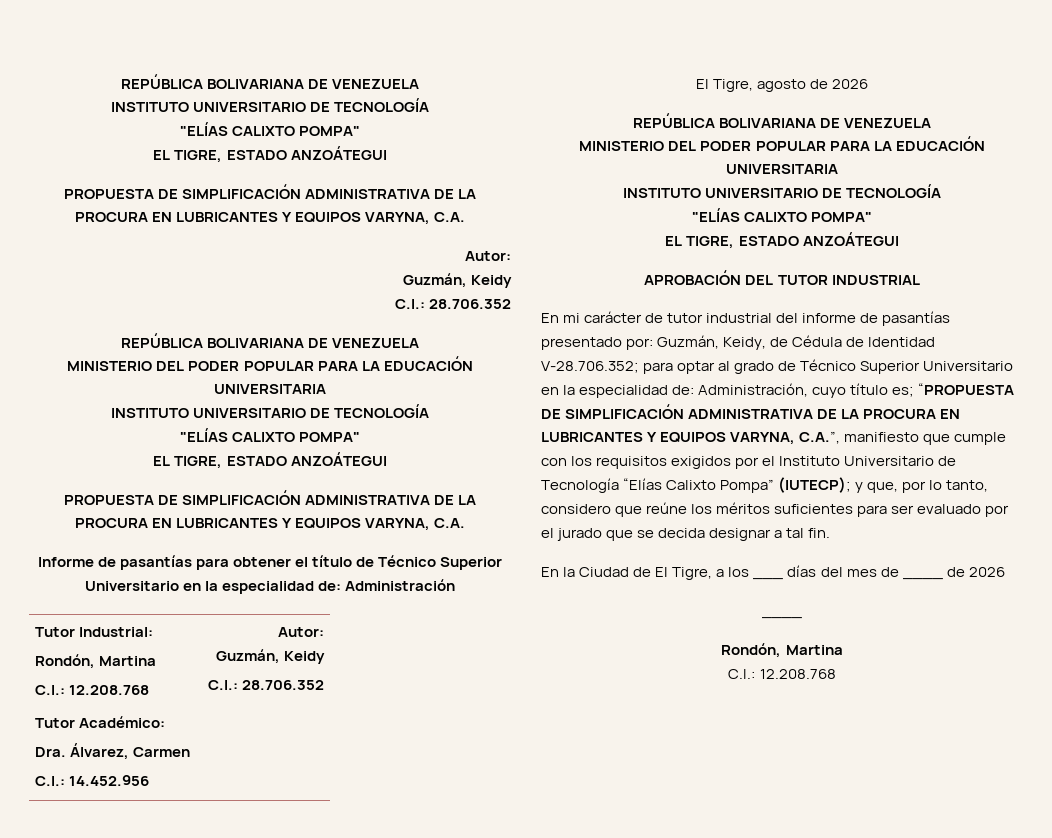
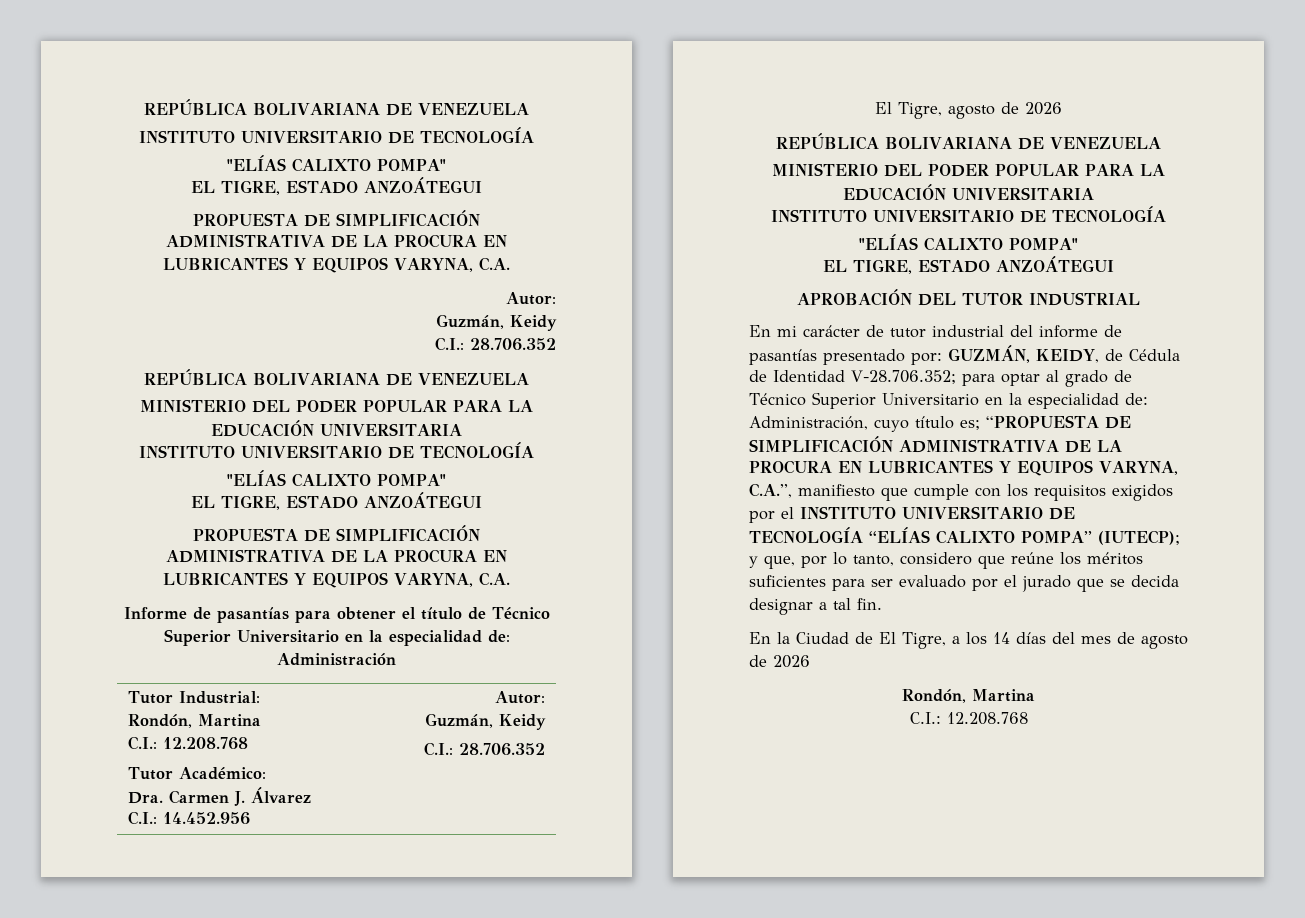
[70,743,130,760] Álvarez, -> (164, 798) none
(191, 752) none -> [234,787,312,806] J. Álvarez
[657,335,767,350] Guzmán, Keidy, -> [948,345,1099,363] GUZMÁN, KEIDY,
[779,456,957,466] [541,478,775,493] Instituto Universitario de Tecnología “Elías Calixto Pompa” -> [800,506,1075,520] [749,527,1092,544] INSTITUTO UNIVERSITARIO DE TECNOLOGÍA “ELÍAS CALIXTO POMPA”
[753,577,784,580] ___ -> [993,632,1010,644] 14
[902,577,943,580] [946,567,1005,577] [762,616,802,619] ____ de 2026 // ____ -> [1141,635,1188,649] [749,655,810,668] agosto de 2026

